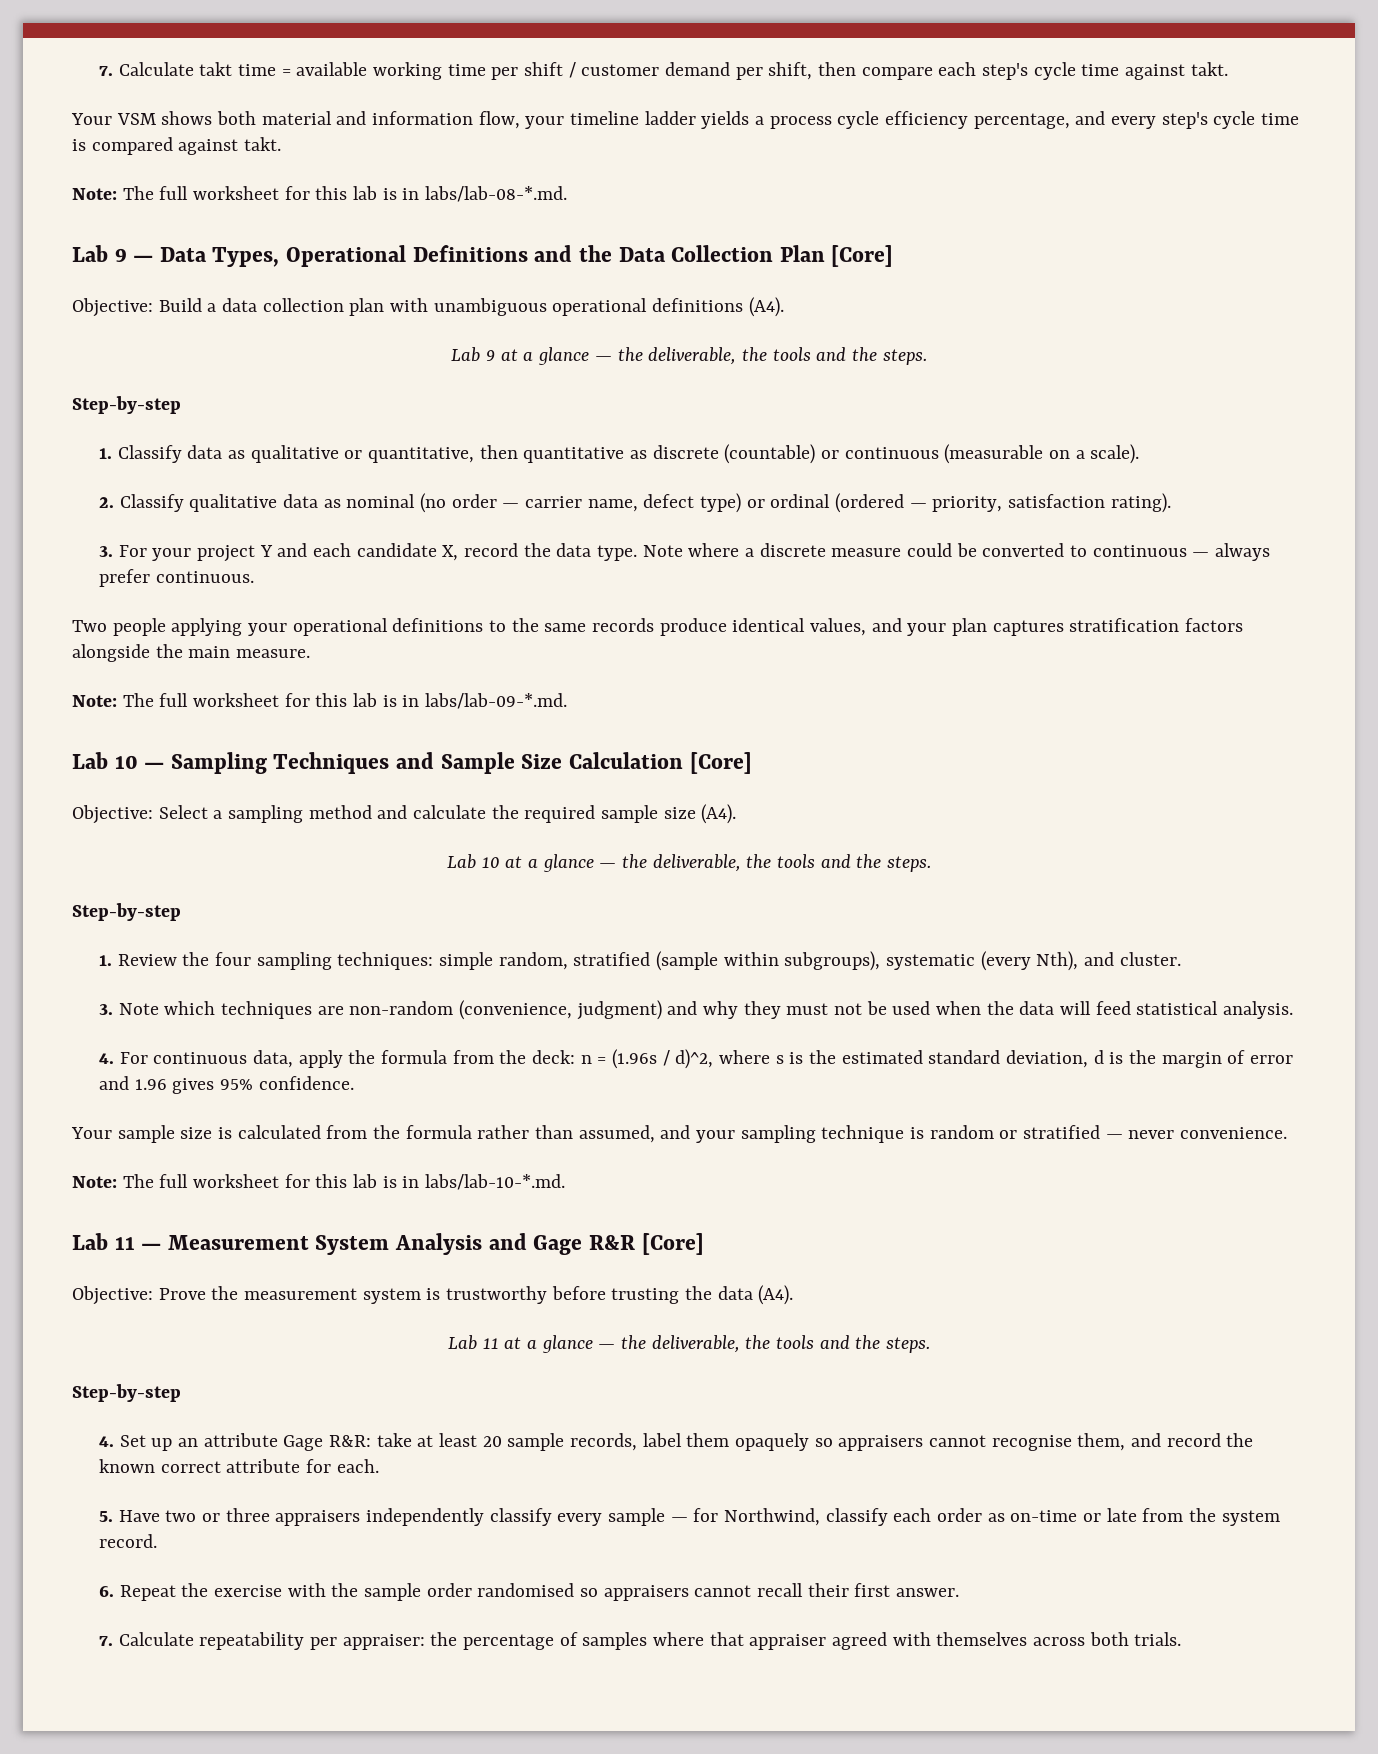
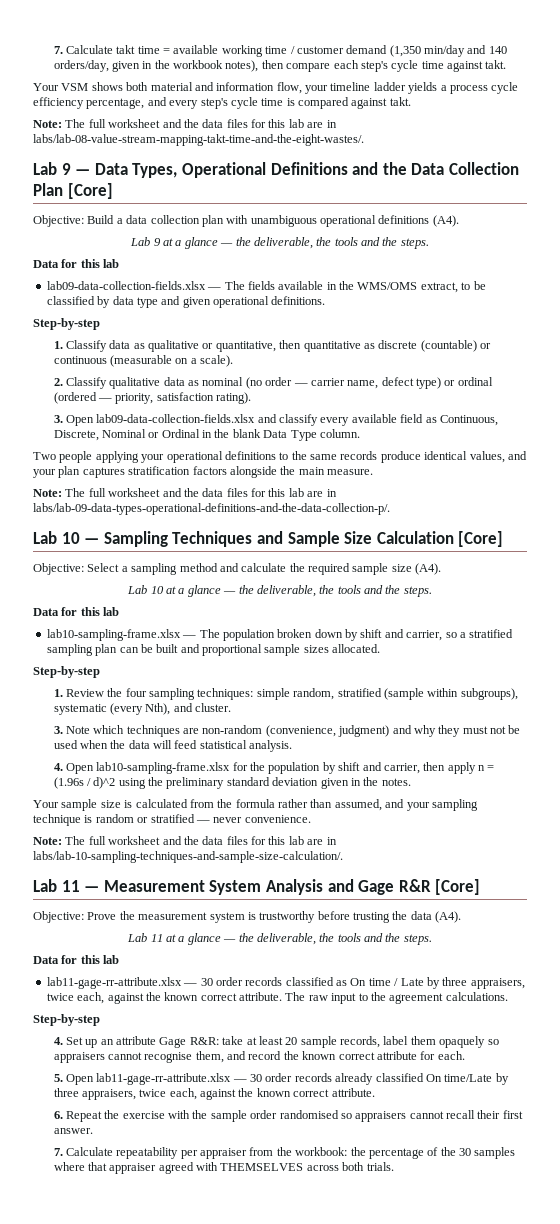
[491,62,564,80] per shift -> (288, 50) none
[735,62,813,80] per shift, -> [389,45,507,57] [53,60,259,72] (1,350 min/day and 140 orders/day, given in the workbook notes),
[284,186,568,202] for this lab is in labs/lab-08-*.md. -> [162,119,337,128] [33,134,364,146] and the data files for this lab are in labs/lab-08-value-stream-mapping-takt-time-and-the-eight-wastes/.
(927, 357) none -> [33,259,120,268] [46,281,486,293] [46,296,326,308] // Data for this lab // lab09-data-collection-fields.xlsx — The fields available in the WMS/OMS extract, to be classified by data type and given operational definitions.
[118,543,1271,562] [99,569,254,587] For your project Y and each candidate X, record the data type. Note where a discrete measure could be converted to continuous — always prefer continuous. -> [65,414,498,426] [53,429,360,441] Open lab09-data-collection-fields.xlsx and classify every available field as Continuous, Discrete, Nominal or Ordinal in the blank Data Type column.
[284,693,568,709] for this lab is in labs/lab-09-*.md. -> [162,488,337,497] [33,503,390,515] and the data files for this lab are in labs/lab-09-data-types-operational-definitions-and-the-data-collection-p/.
(932, 864) none -> [33,607,120,616] [46,629,514,641] [46,644,381,656] // Data for this lab // lab10-sampling-frame.xlsx — The population broken down by shift and carrier, so a stratified sampling plan can be built and proportional sample sizes allocated.
[119,1049,1294,1069] [99,1076,354,1094] For continuous data, apply the formula from the deck: n = (1.96s / d)^2, where s is the estimated standard deviation, d is the margin of error and 1.96 gives 95% confidence. -> [65,762,495,774] [53,777,411,789] Open lab10-sampling-frame.xlsx for the population by shift and carrier, then apply n = (1.96s / d)^2 using the preliminary standard deviation given in the notes.
[284,1174,566,1190] for this lab is in labs/lab-10-*.md. -> [162,836,337,845] [33,851,343,863] and the data files for this lab are in labs/lab-10-sampling-techniques-and-sample-size-calculation/.
(931, 1345) none -> [33,955,120,964] [46,977,525,989] [46,992,508,1004] // Data for this lab // lab11-gage-rr-attribute.xlsx — 30 order records classified as On time / Late by three appraisers, twice each, against the known correct attribute. The raw input to the agreement calculations.
[118,1508,1280,1526] [99,1534,158,1548] Have two or three appraisers independently classify every sample — for Northwind, classify each order as on-time or late from the system record. -> [65,1073,509,1085] [53,1088,375,1100] Open lab11-gage-rr-attribute.xlsx — 30 order records already classified On time/Late by three appraisers, twice each, against the known correct attribute.
[342,1634,425,1650] appraiser: -> [200,1147,348,1159] appraiser from the workbook:
(578, 1639) none -> [440,1147,472,1156] the 30
[936,1632,1028,1646] themselves -> [220,1163,304,1171] THEMSELVES

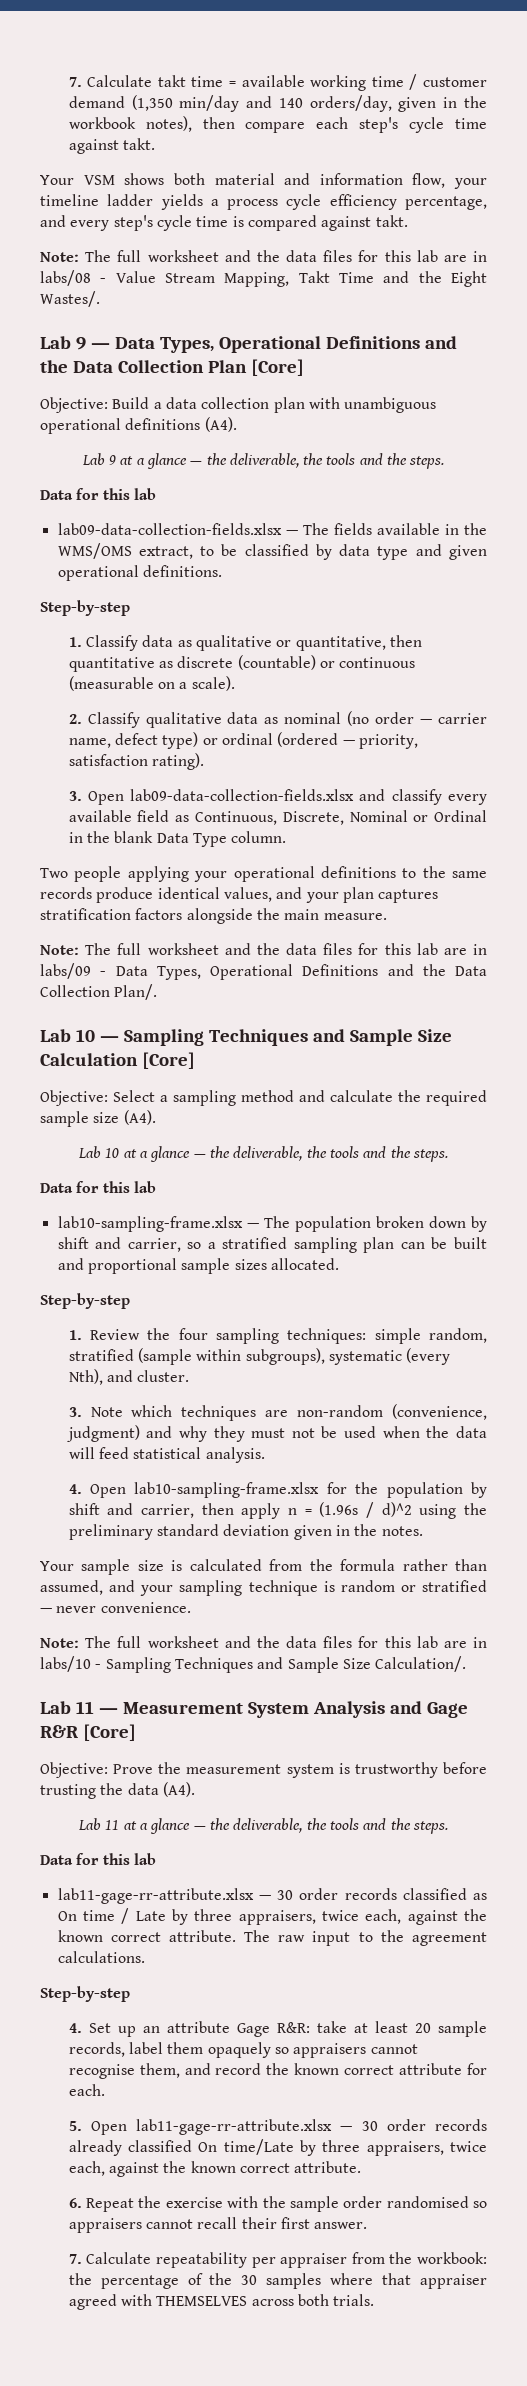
[33,134,364,146] labs/lab-08-value-stream-mapping-takt-time-and-the-eight-wastes/. -> [40,270,487,287] [40,291,100,307] labs/08 - Value Stream Mapping, Takt Time and the Eight Wastes/.
[33,503,390,515] labs/lab-09-data-types-operational-definitions-and-the-data-collection-p/. -> [40,963,487,980] [40,984,158,1000] labs/09 - Data Types, Operational Definitions and the Data Collection Plan/.
[33,851,343,863] labs/lab-10-sampling-techniques-and-sample-size-calculation/. -> [40,1656,467,1673] labs/10 - Sampling Techniques and Sample Size Calculation/.

